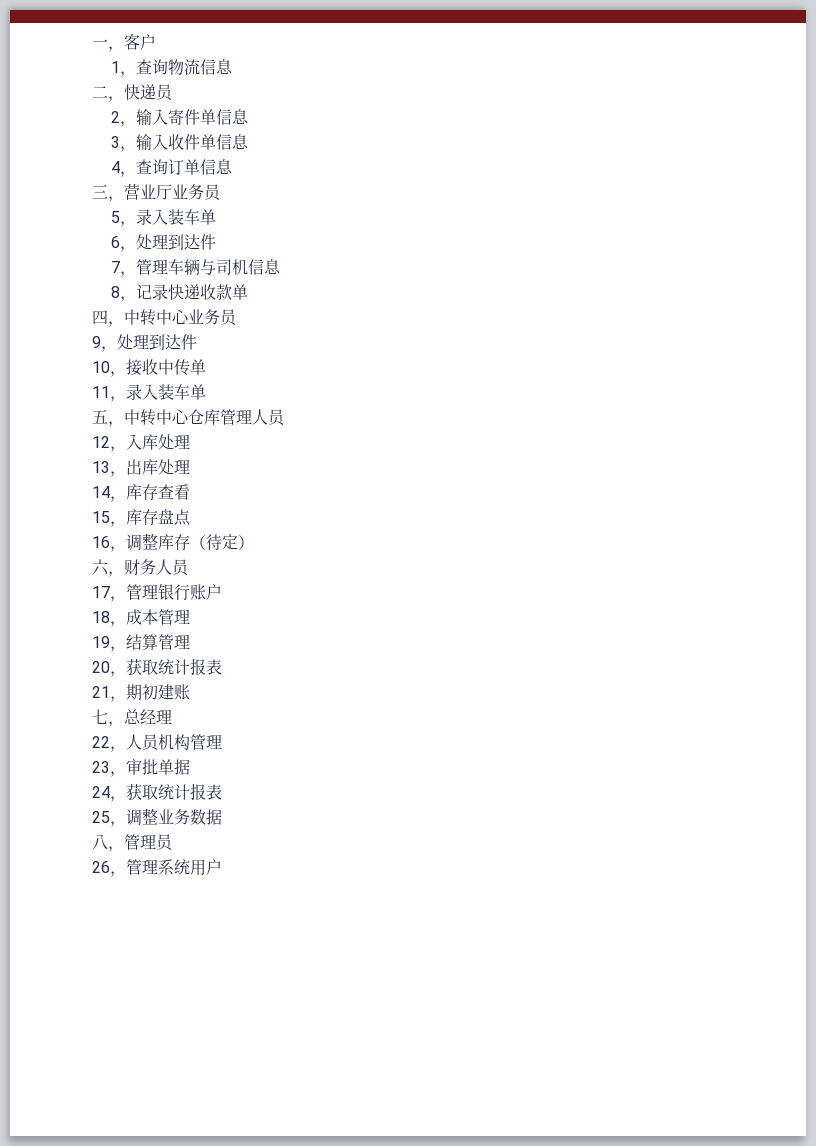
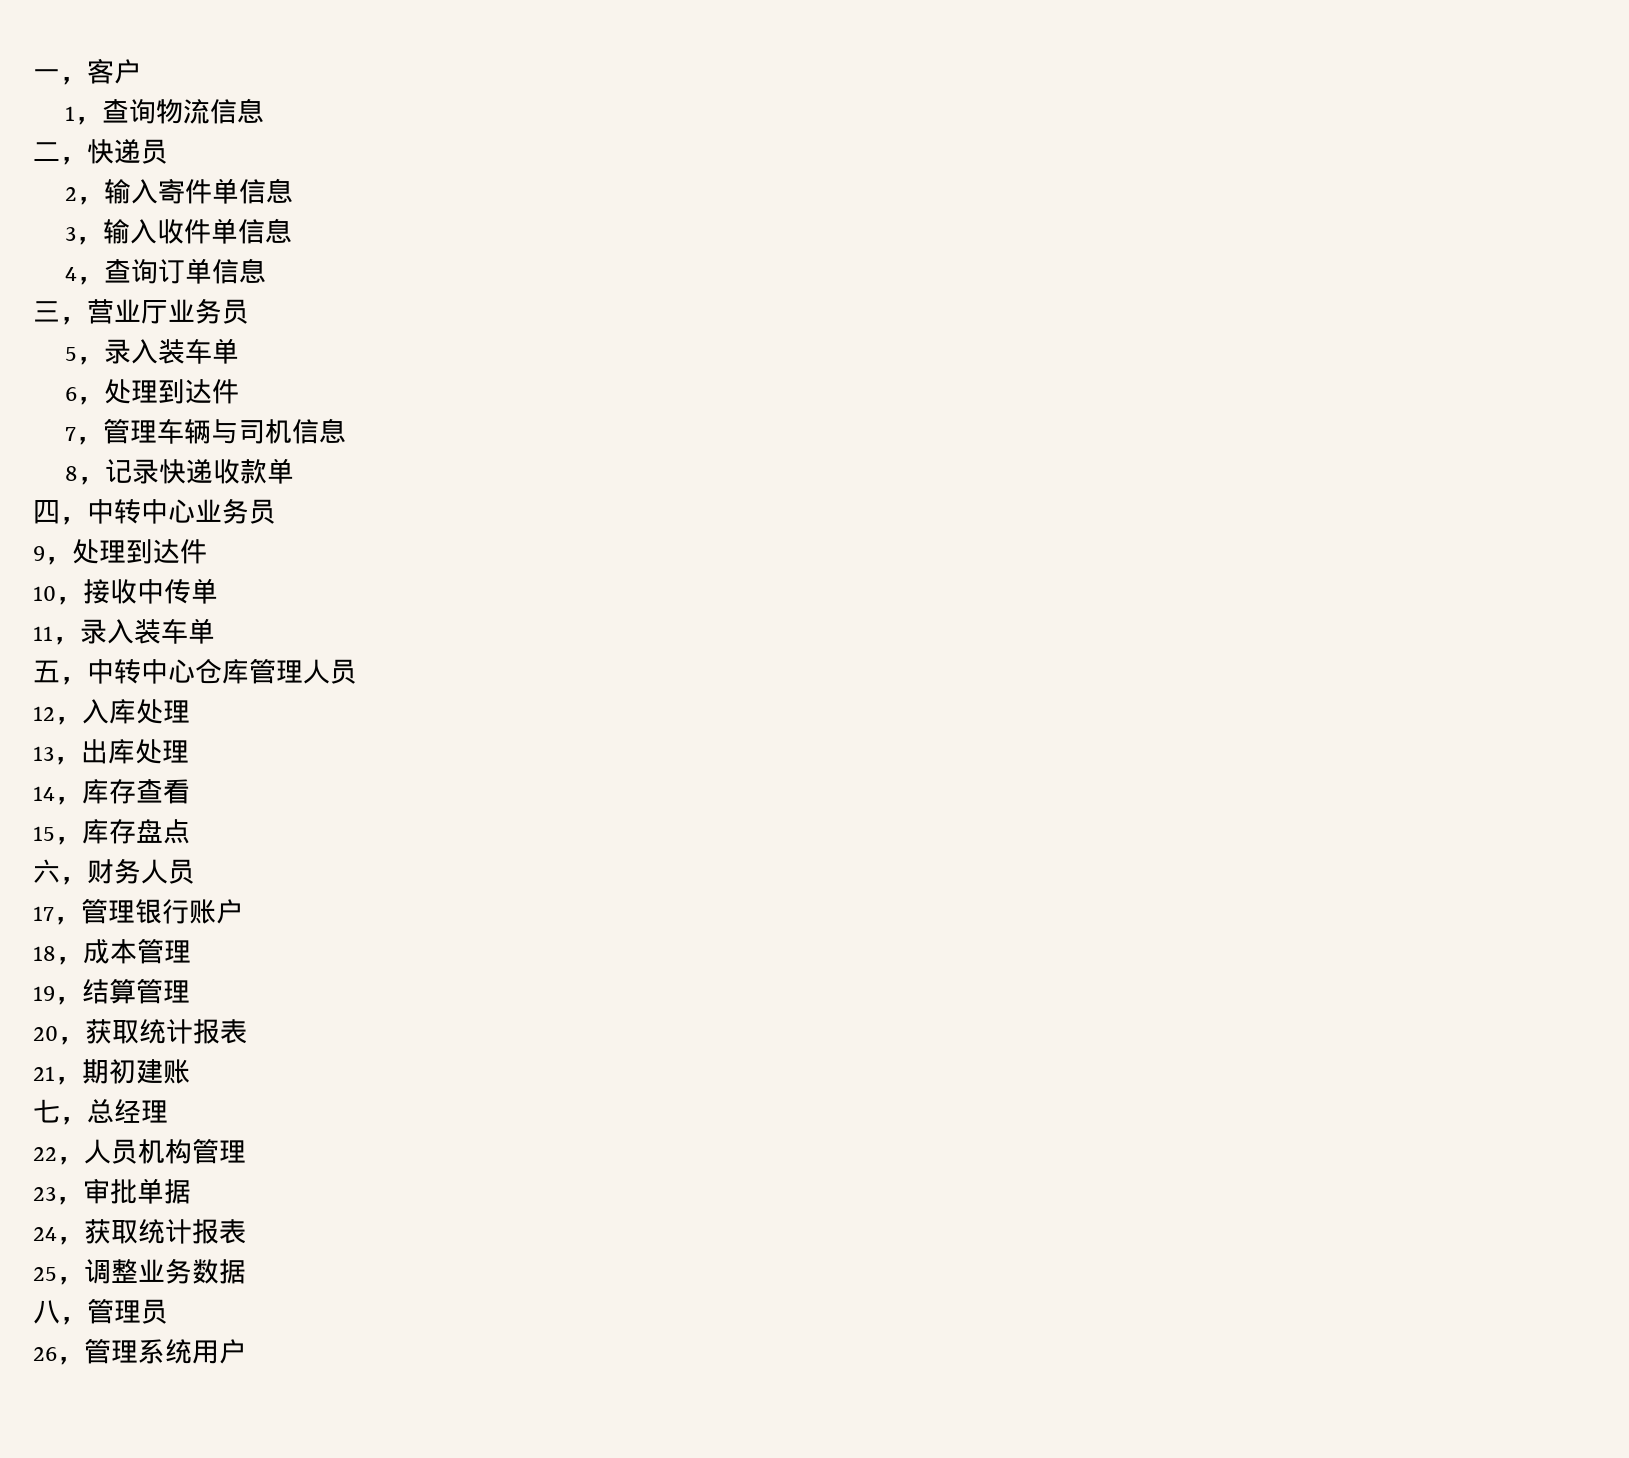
[92,533,254,552] // 16，调整库存（待定） -> (190, 831) none

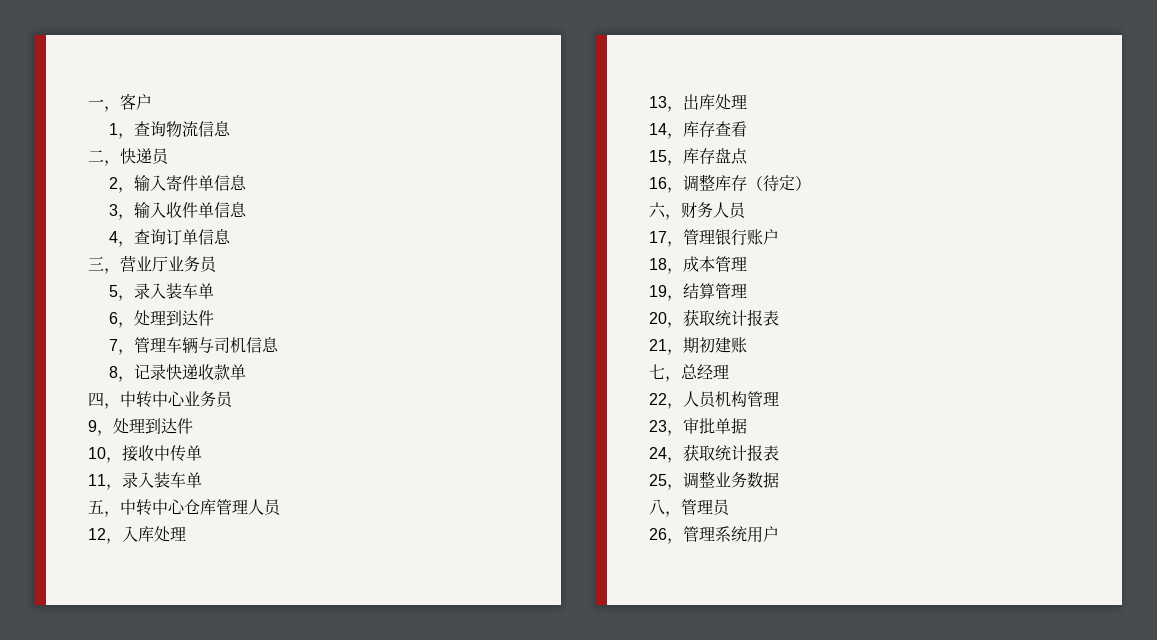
(190, 831) none -> [649,174,811,193] // 16，调整库存（待定）

